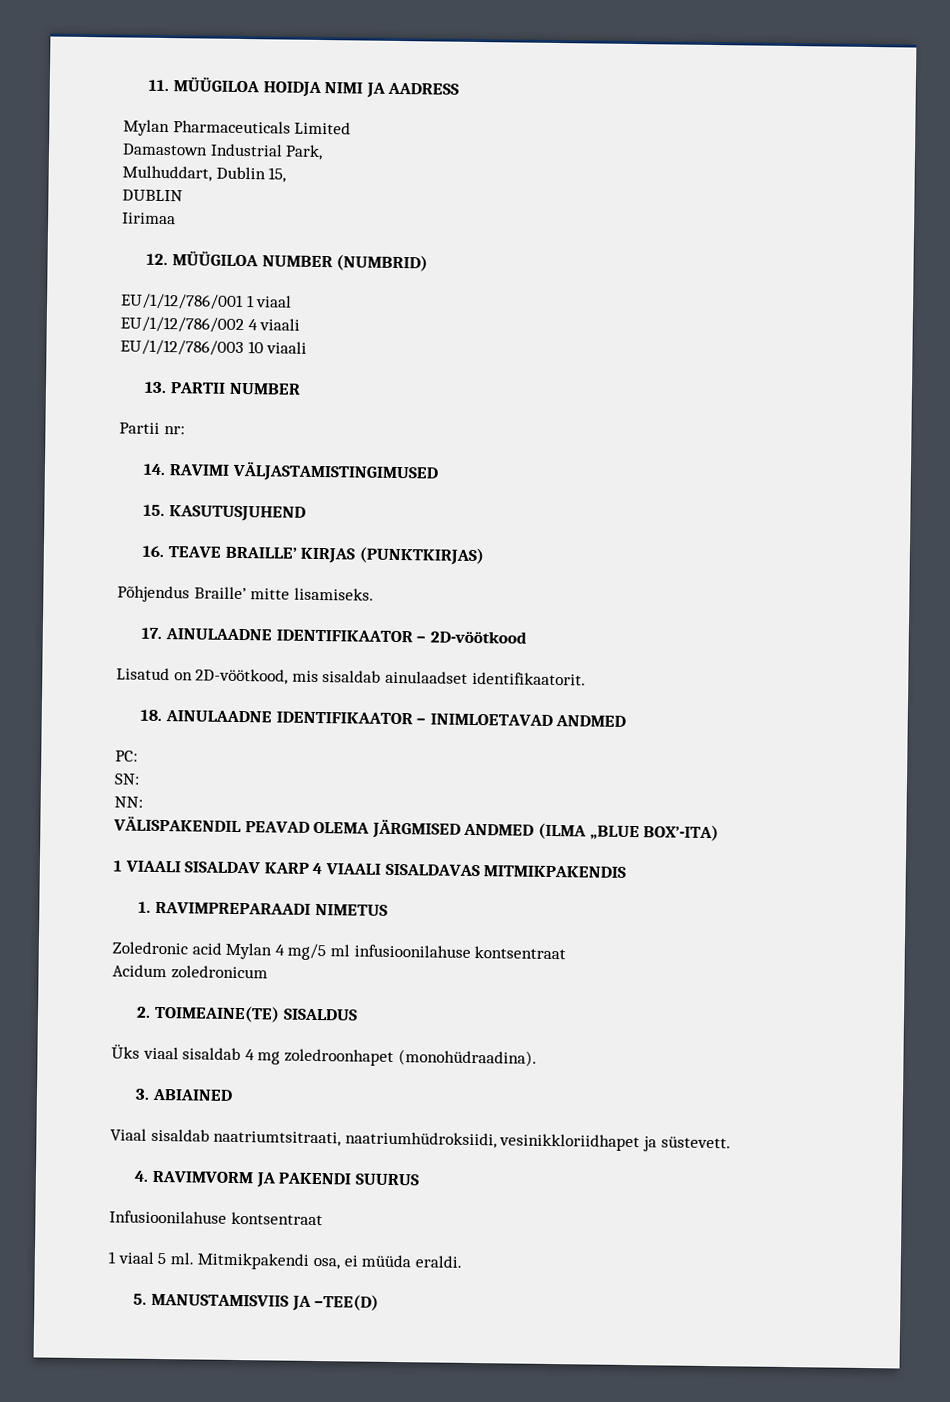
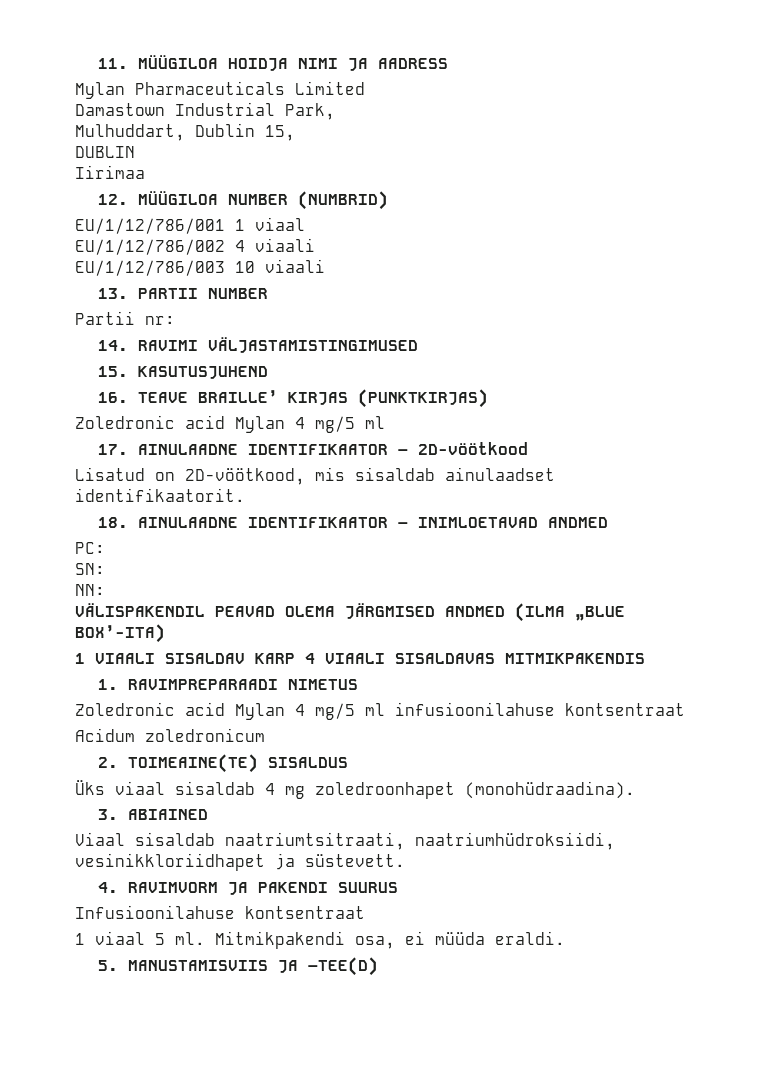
[117,585,374,603] Põhjendus Braille’ mitte lisamiseks. -> [75,415,385,433] Zoledronic acid Mylan 4 mg/5 ml

